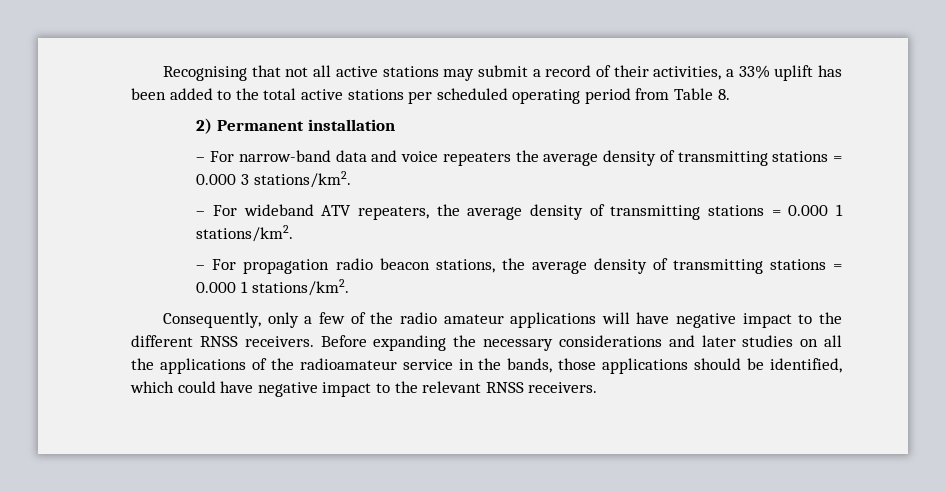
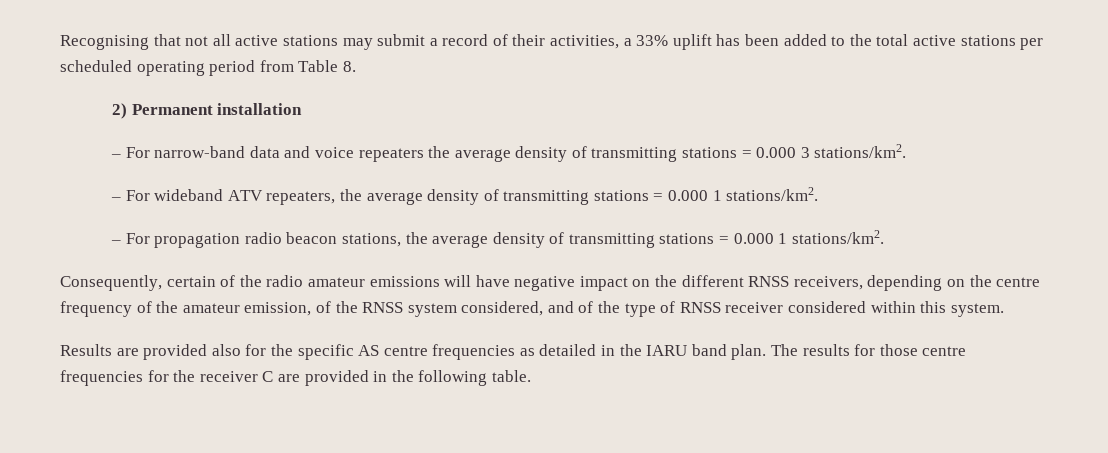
[267,312,346,328] only a few -> [166,276,216,287] certain
[510,312,597,328] applications -> [369,276,440,287] emissions
[798,314,813,324] to -> [632,279,651,287] on
[244,335,843,351] [131,358,842,374] [130,381,598,397] receivers. Before expanding the necessary considerations and later studies on all the applications of the radioamateur service in the bands, those applications should be identified, which could have negative impact to the relevant RNSS receivers. -> [793,275,1041,291] [60,301,1004,317] [60,344,967,360] [60,370,531,386] receivers, depending on the centre frequency of the amateur emission, of the RNSS system considered, and of the type of RNSS receiver considered within this system. // Results are provided also for the specific AS centre frequencies as detailed in the IARU band plan. The results for those centre frequencies for the receiver C are provided in the following table.

